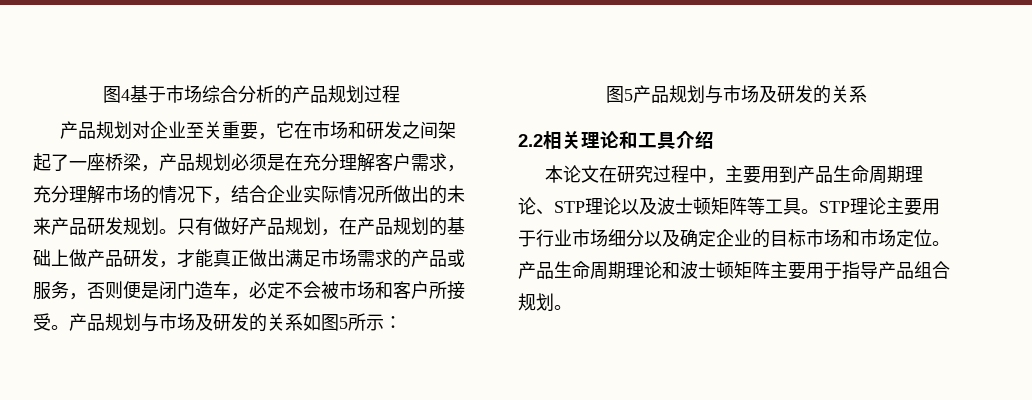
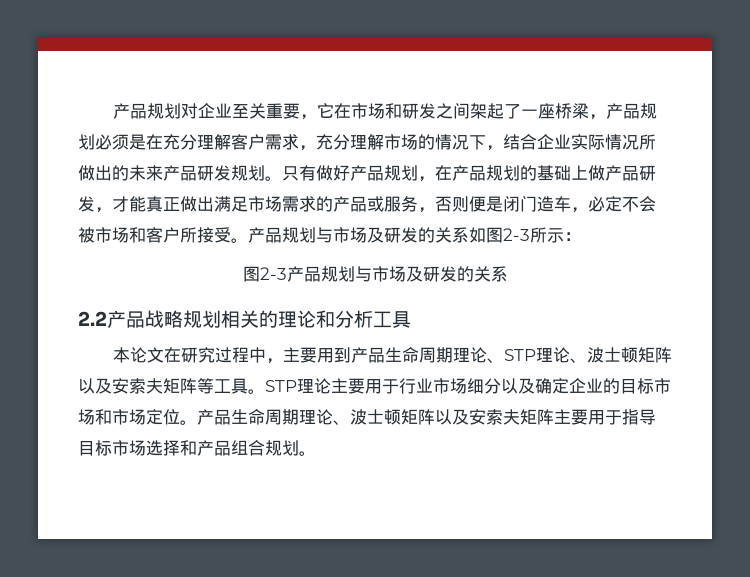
[103,85,400,104] 图4基于市场综合分析的产品规划过程 // -> (112, 111) none
[339,317,348,329] 5 -> [503,228,530,241] 2-3
[624,89,633,101] 5 -> [259,267,287,280] 2-3
[543,131,714,150] 相关理论和工具介绍 -> [107,310,411,328] 产品战略规划相关的理论和分析工具
[621,197,747,215] 以及波士顿矩阵 -> [569,347,672,363] [78,378,197,394] 、波士顿矩阵以及安索夫矩阵
[662,261,878,280] 和波士顿矩阵主要用于指导 -> [333,409,656,425] [78,440,197,456] 、波士顿矩阵以及安索夫矩阵主要用于指导目标市场选择和

